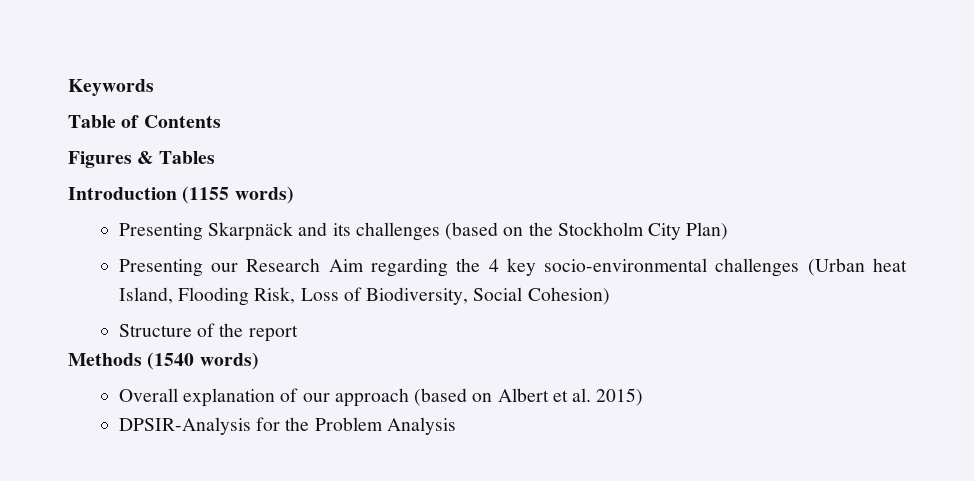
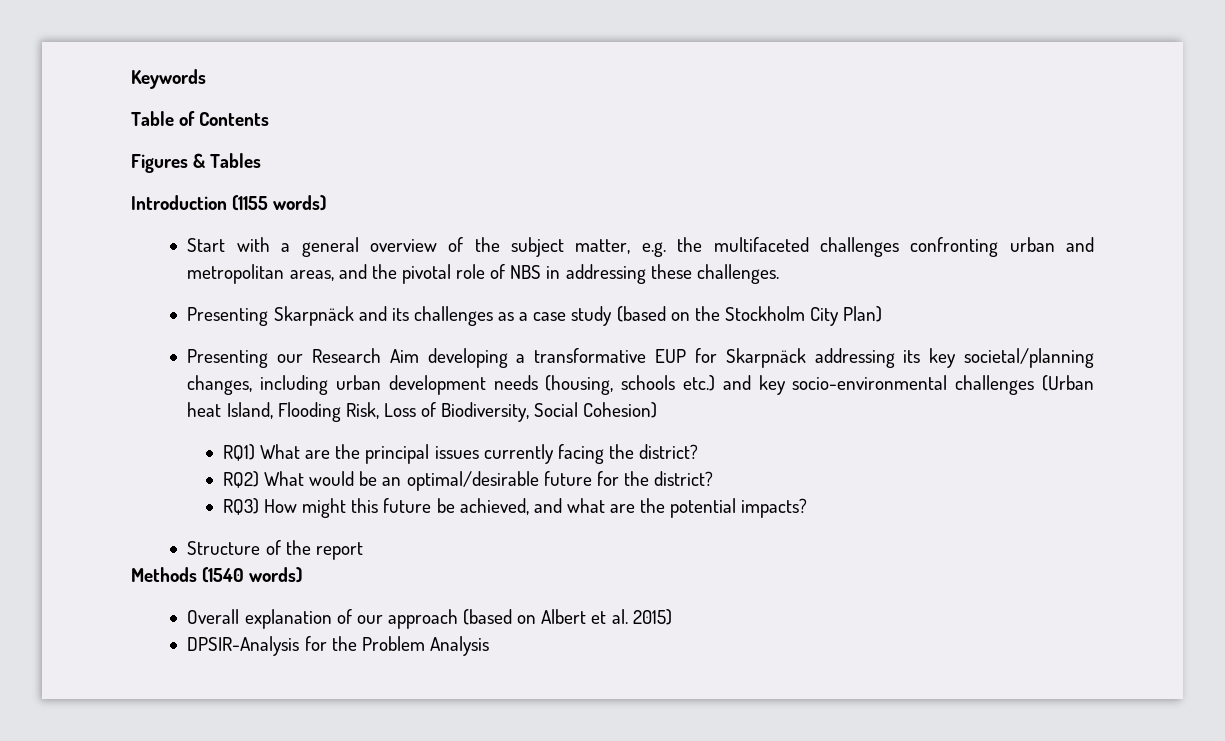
(294, 195) none -> [187,237,1094,257] [187,264,779,284] // Start with a general overview of the subject matter, e.g. the multifaceted challenges confronting urban and metropolitan areas, and the pivotal role of NBS in addressing these challenges.
(440, 231) none -> [498,306,613,326] as a case study
[370,258,499,277] regarding the 4 -> [427,348,1095,368] [187,375,751,395] developing a transformative EUP for Skarpnäck addressing its key societal/planning changes, including urban development needs (housing, schools etc.) and
(610, 296) none -> [222,444,699,464] [222,471,714,491] [222,498,808,518] // RQ1) What are the principal issues currently facing the district? // RQ2) What would be an optimal/desirable future for the district? // RQ3) How might this future be achieved, and what are the potential impacts?

